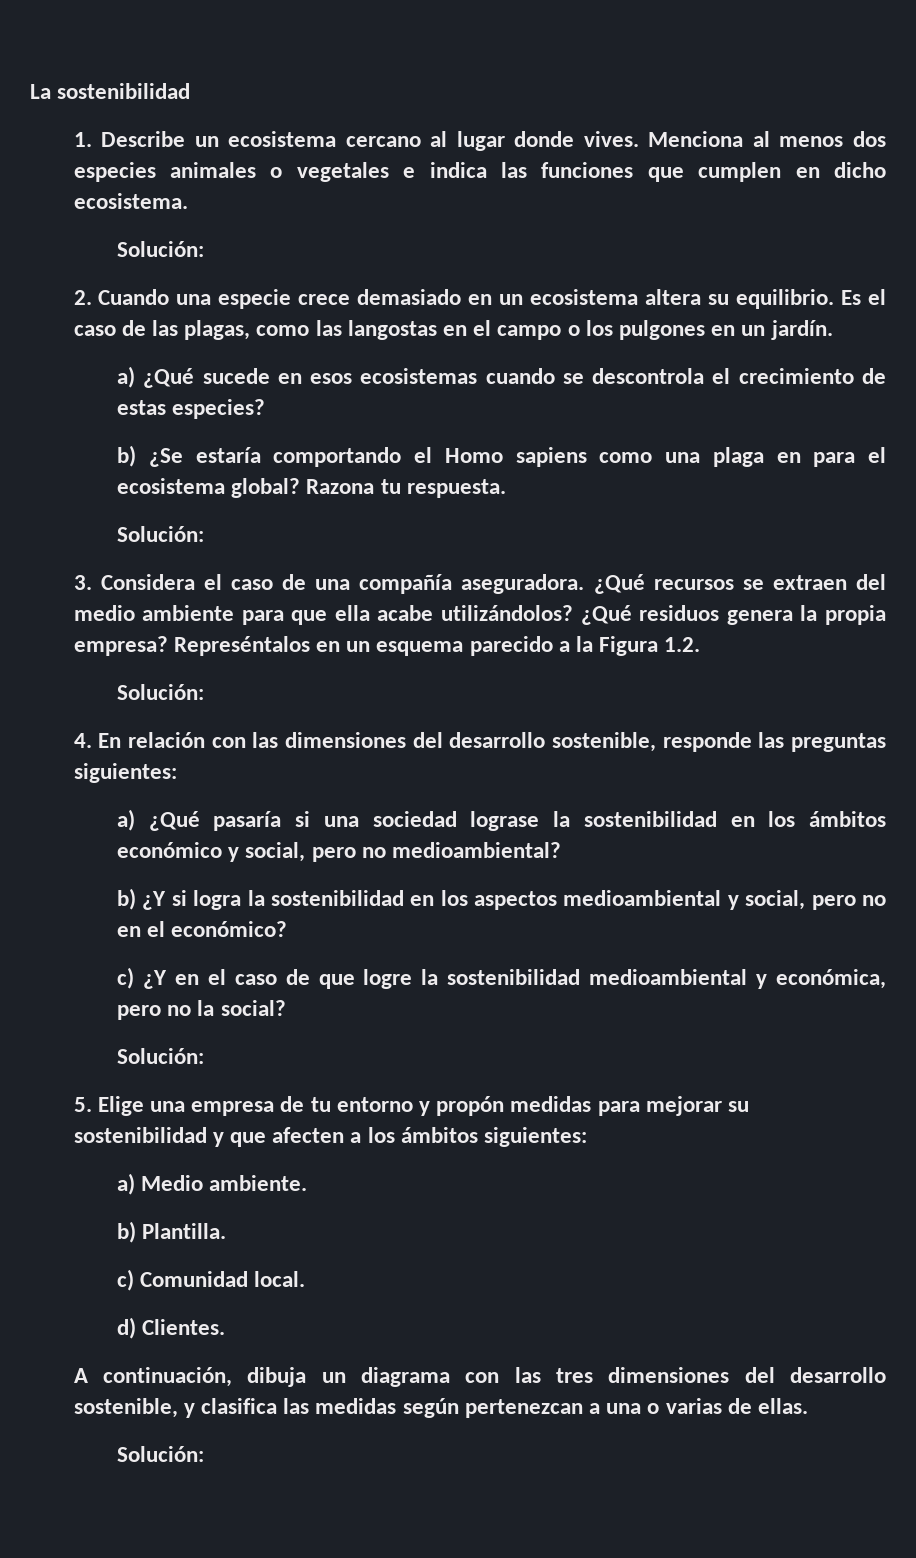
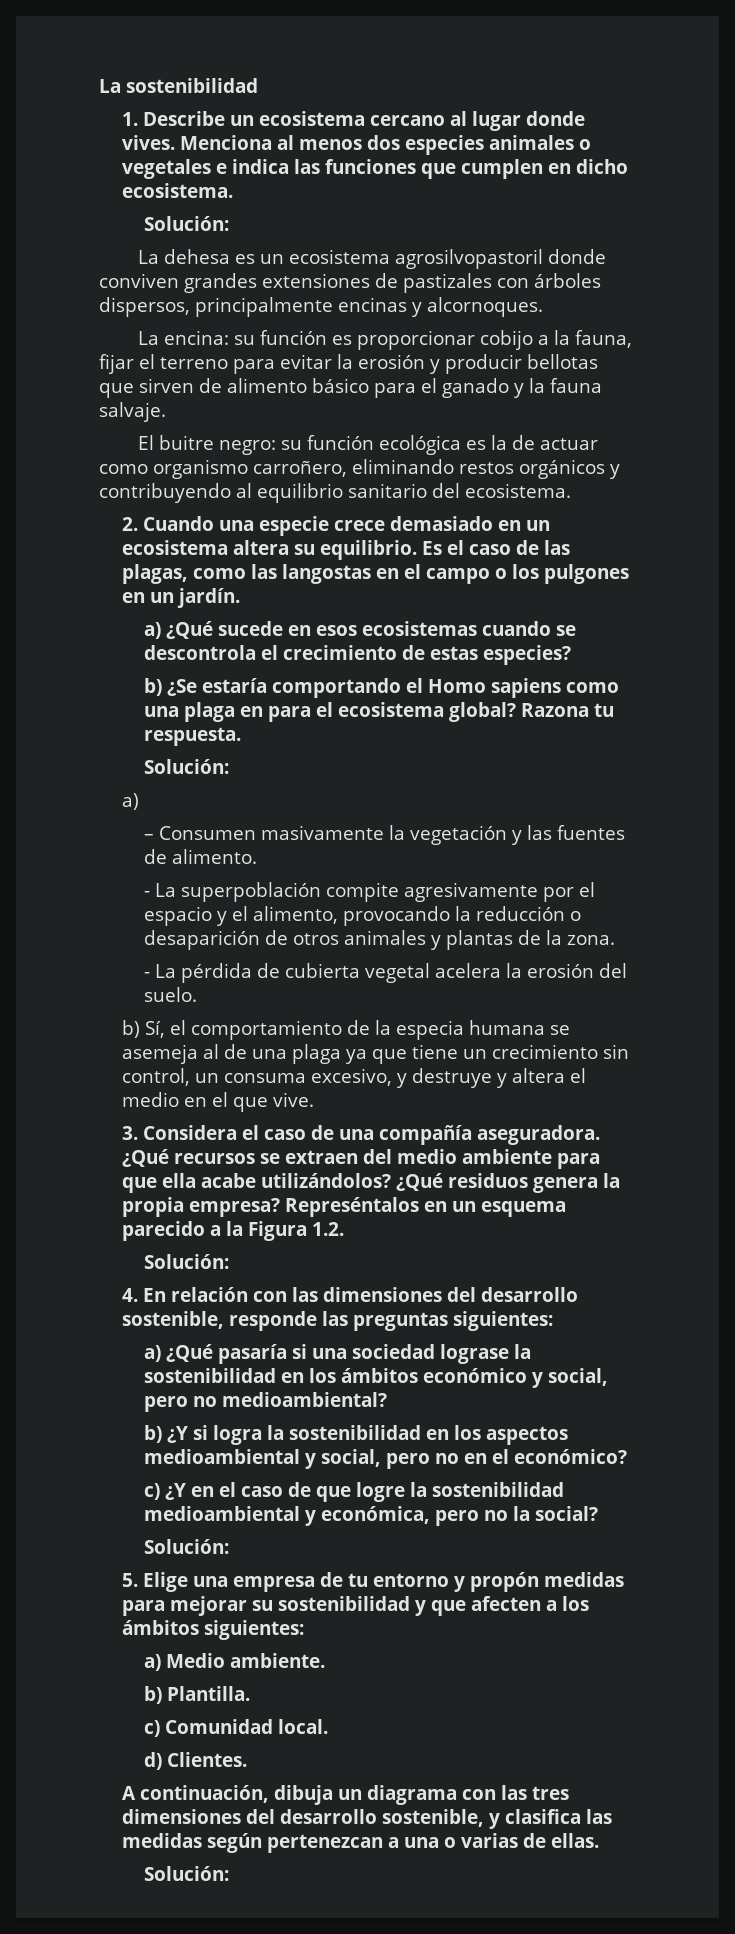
(205, 249) none -> [137,249,606,269] [99,273,601,293] [99,297,543,317] [137,330,632,350] [99,354,598,374] [99,378,602,398] [99,402,166,422] [137,435,598,455] [99,459,620,479] [99,483,571,503] // La dehesa es un ecosistema agrosilvopastoril donde conviven grandes extensiones de pastizales con árboles dispersos, principalmente encinas y alcornoques. // La encina: su función es proporcionar cobijo a la fauna, fijar el terreno para evitar la erosión y producir bellotas que sirven de alimento básico para el ganado y la fauna salvaje. // El buitre negro: su función ecológica es la de actuar como organismo carroñero, eliminando restos orgánicos y contribuyendo al equilibrio sanitario del ecosistema.
(205, 534) none -> [121,793,139,810] [144,825,626,845] [144,849,258,864] [144,882,596,902] [144,906,582,926] [144,930,616,950] [144,963,628,983] [144,987,198,1002] [121,1020,570,1040] [121,1044,629,1064] [121,1068,586,1088] [121,1092,314,1112] // a) // – Consumen masivamente la vegetación y las fuentes de alimento. // - La superpoblación compite agresivamente por el espacio y el alimento, provocando la reducción o desaparición de otros animales y plantas de la zona. // - La pérdida de cubierta vegetal acelera la erosión del suelo. // b) Sí, el comportamiento de la especia humana se asemeja al de una plaga ya que tiene un crecimiento sin control, un consuma excesivo, y destruye y altera el medio en el que vive.

